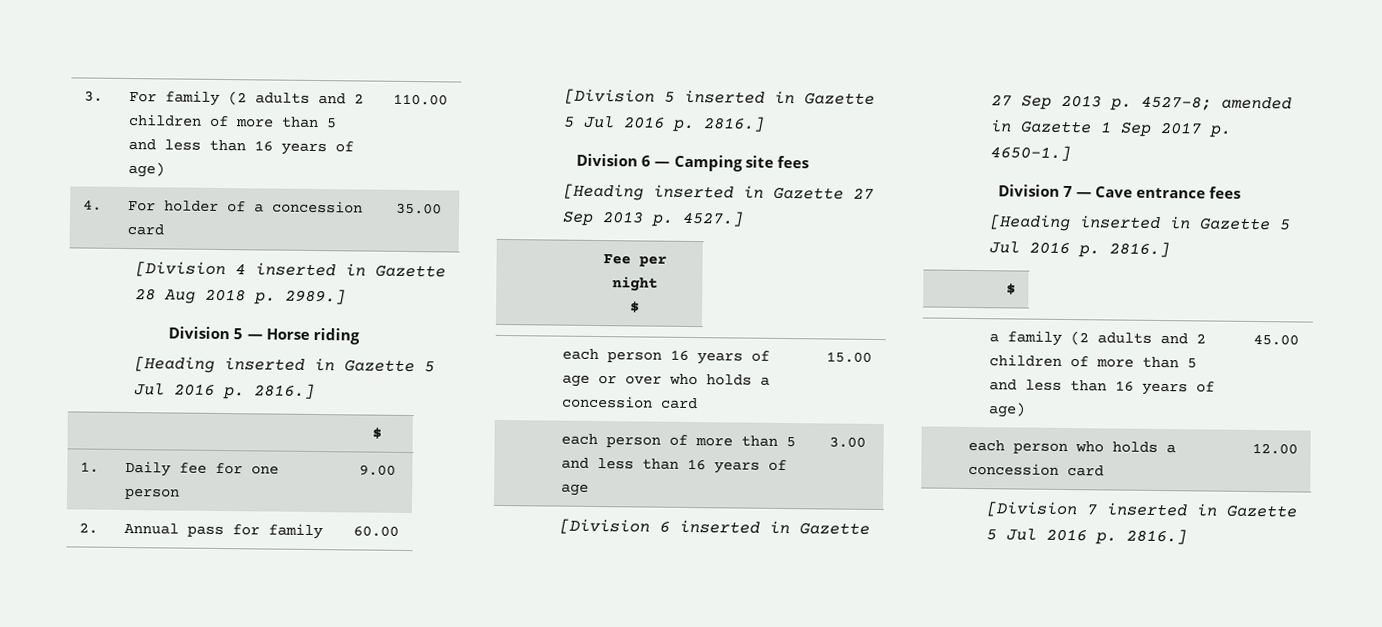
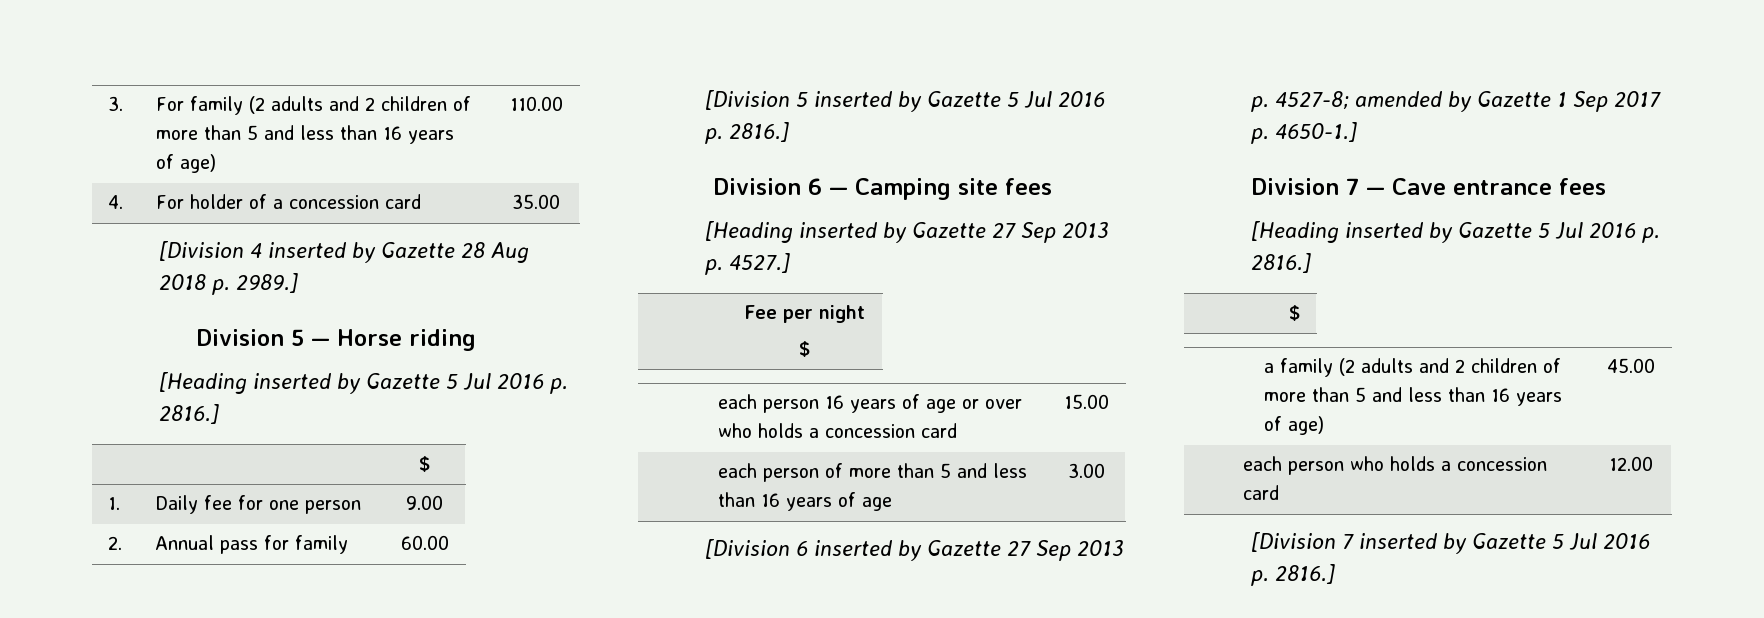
[344,263,366,277] in -> [352,242,377,263] by
[313,357,335,372] in -> [337,373,362,394] by
[773,90,795,105] in -> [898,91,923,112] by
[742,185,764,199] in -> [883,222,908,243] by
[768,520,790,535] in -> [898,540,923,561] by
[989,119,1012,133] in -> [1448,91,1473,112] by
[1168,216,1191,230] in -> [1429,222,1454,243] by
[1195,503,1218,517] in -> [1443,533,1468,554] by

